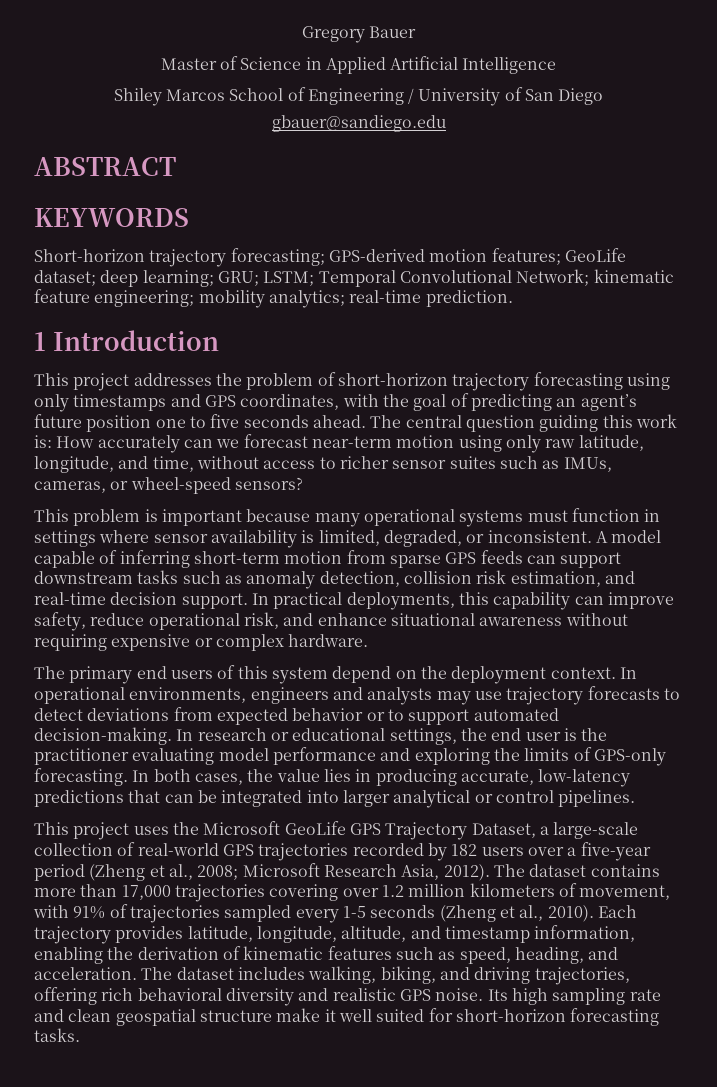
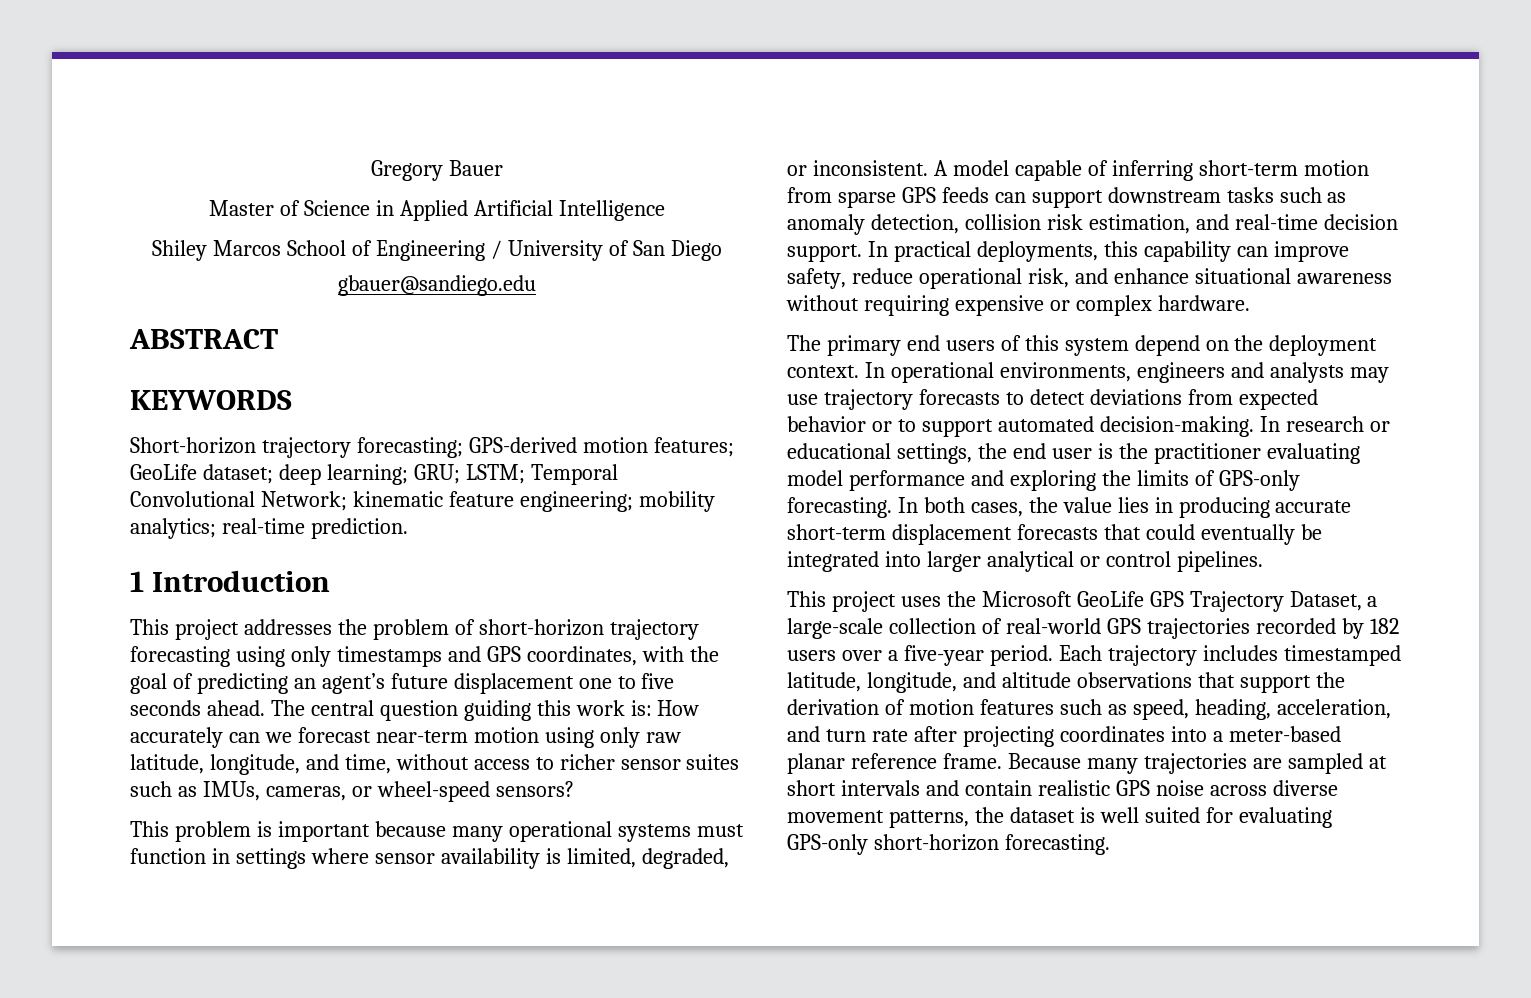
[86,415,152,432] position -> [453,673,574,694] displacement
[460,769,631,787] [34,790,194,807] accurate, low-latency predictions that can -> [1275,500,1352,513] [787,524,1295,545] accurate short-term displacement forecasts that could eventually
[34,863,660,881] [34,883,671,902] [33,904,637,923] [34,925,636,944] [34,947,103,964] period (Zheng et al., 2008; Microsoft Research Asia, 2012). The dataset contains more than 17,000 trajectories covering over 1.2 million kilometers of movement, with 91% of trajectories sampled every 1-5 seconds (Zheng et al., 2010). Each trajectory provides latitude, longitude, altitude, and timestamp information, enabling -> [989,645,1401,666] [787,672,1311,693] period. Each trajectory includes timestamped latitude, longitude, and altitude observations that support
[243,946,324,960] kinematic -> [908,699,974,715] motion
[588,947,619,960] [34,966,630,985] [34,987,661,1006] [34,1008,660,1026] [34,1028,80,1042] and acceleration. The dataset includes walking, biking, and driving trajectories, offering rich behavioral diversity and realistic GPS noise. Its high sampling rate and clean geospatial structure make it well suited for short-horizon forecasting tasks. -> [1276,699,1391,719] [787,726,1341,747] [787,753,1387,774] [787,780,1338,796] [787,807,1332,828] [787,834,1110,855] acceleration, and turn rate after projecting coordinates into a meter-based planar reference frame. Because many trajectories are sampled at short intervals and contain realistic GPS noise across diverse movement patterns, the dataset is well suited for evaluating GPS-only short-horizon forecasting.

